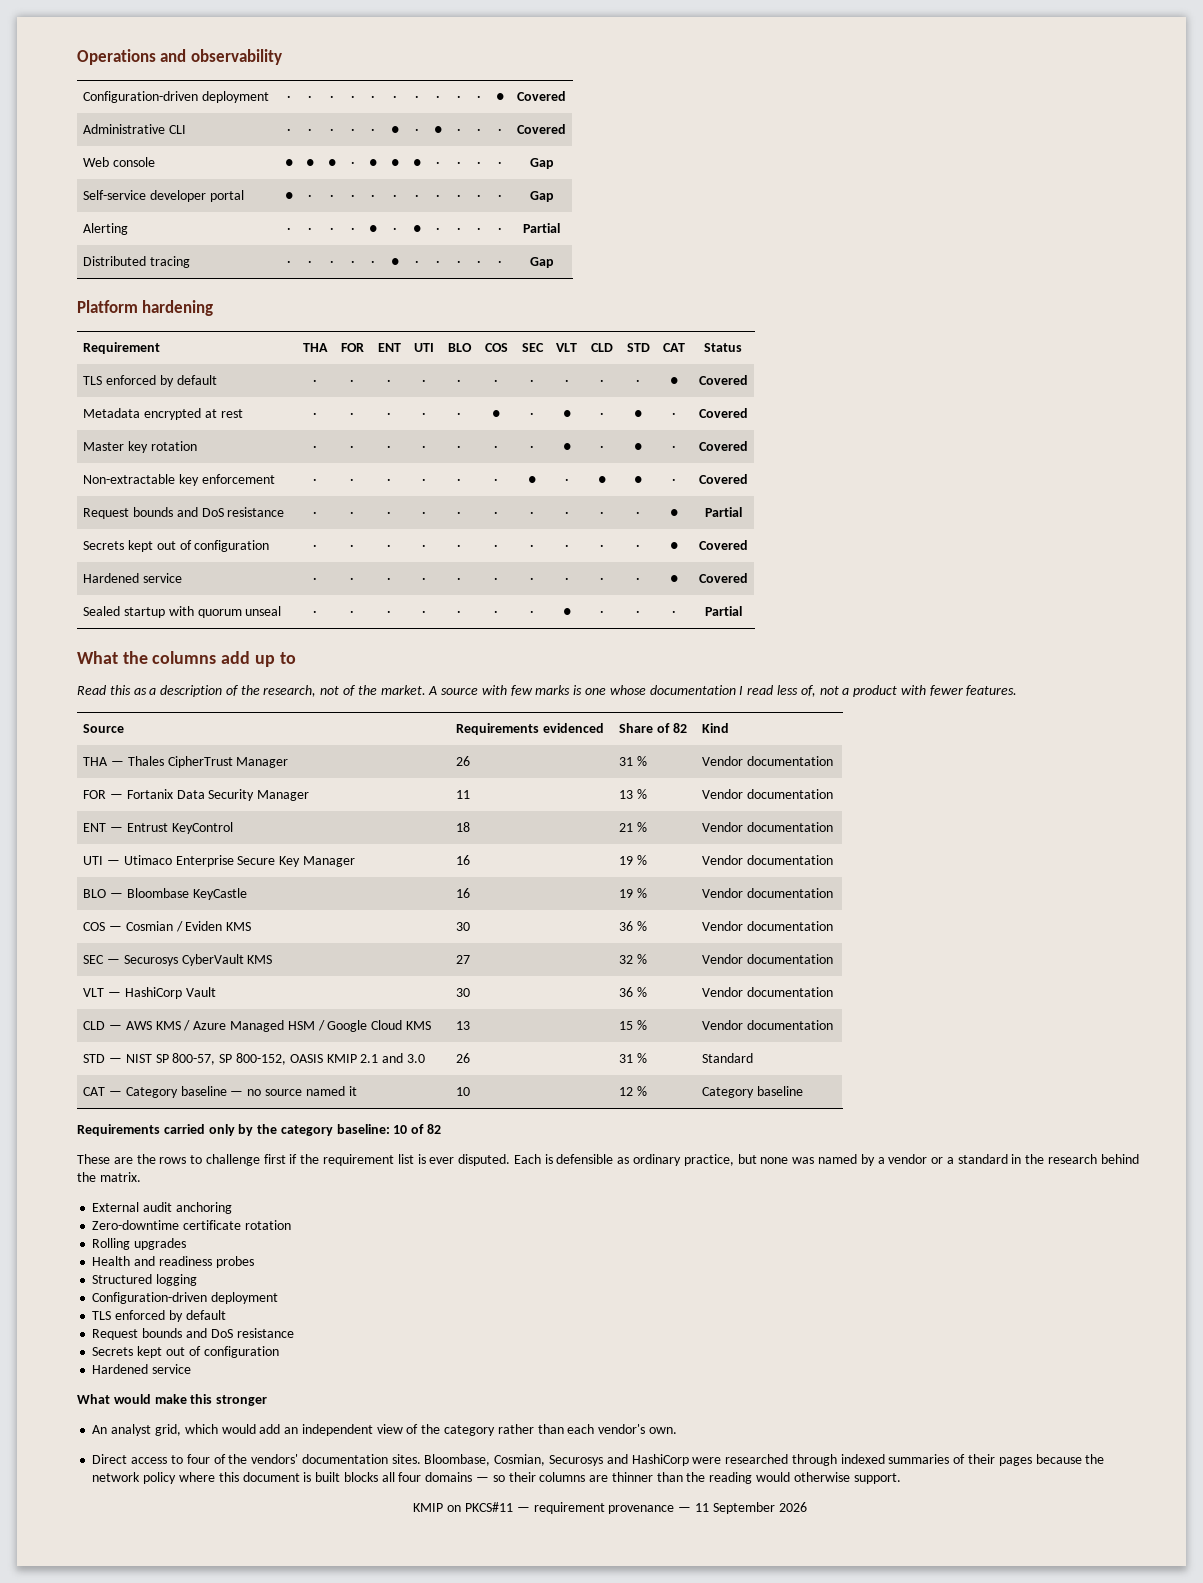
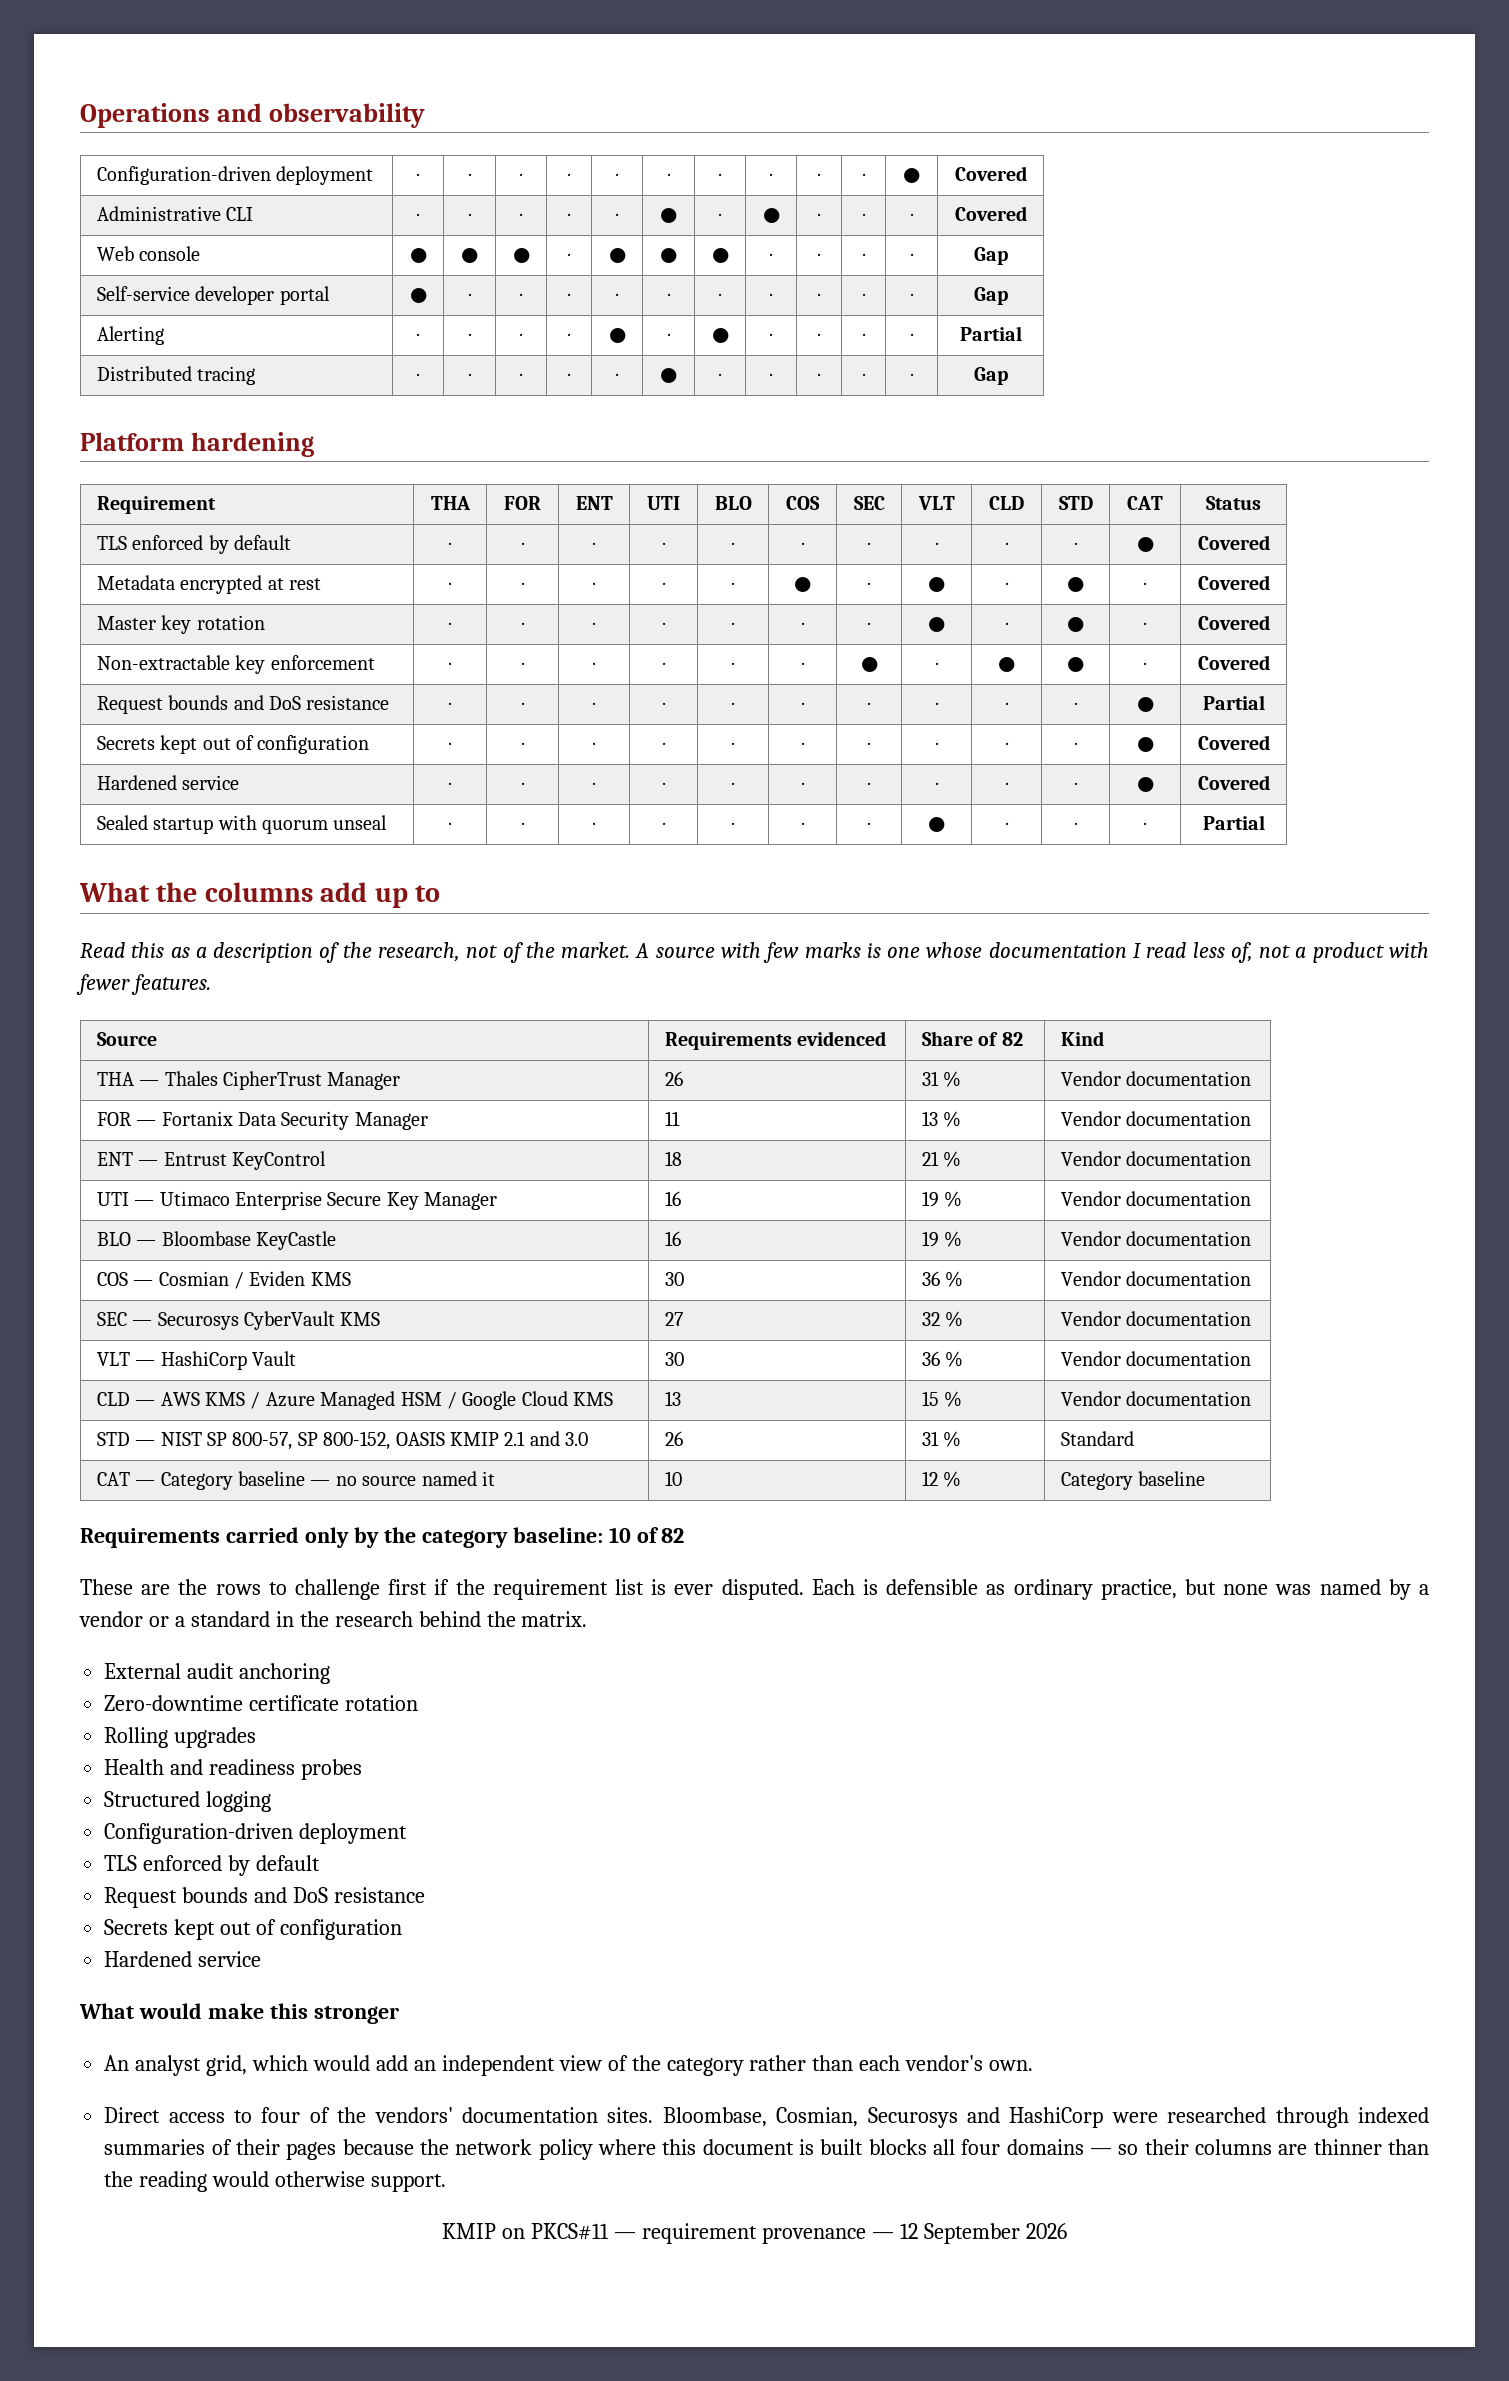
[694,1503,709,1512] 11 -> [899,2223,918,2239] 12

